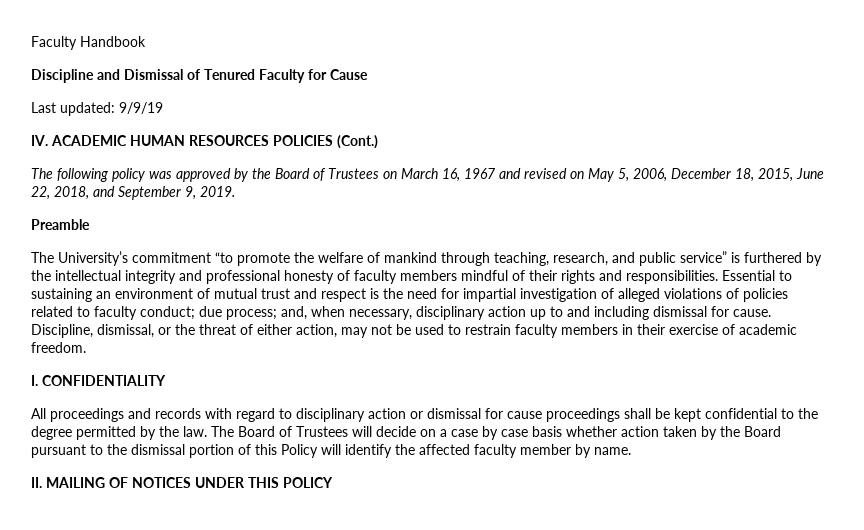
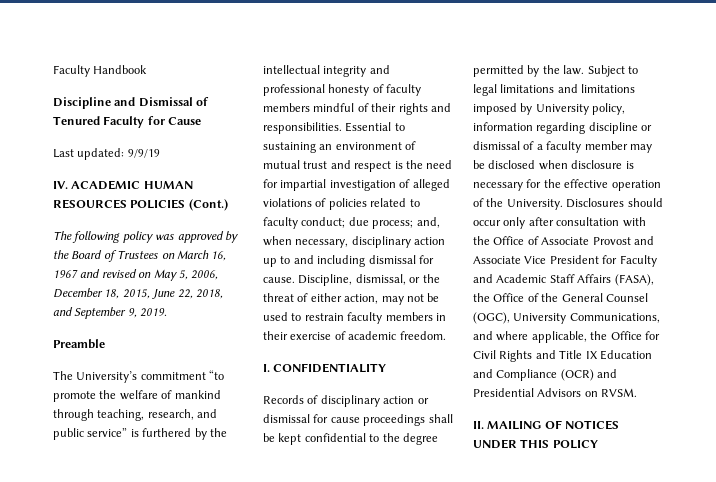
[31,408,292,422] All proceedings and records with regard to -> [263,395,319,404] Records of
[211,426,781,440] [31,444,631,458] The Board of Trustees will decide on a case by case basis whether action taken by the Board pursuant to the dismissal portion of this Policy will identify the affected faculty member by name. -> [587,65,638,77] [473,84,636,96] [473,103,626,115] [473,122,653,134] [473,141,652,153] [473,160,634,170] [473,179,661,191] [473,198,663,210] [473,217,646,229] [473,236,654,245] [473,255,657,267] [473,274,654,286] [473,293,648,302] [473,312,660,324] [473,331,660,343] [473,350,652,362] [473,369,618,381] [473,388,638,397] Subject to legal limitations and limitations imposed by University policy, information regarding discipline or dismissal of a faculty member may be disclosed when disclosure is necessary for the effective operation of the University. Disclosures should occur only after consultation with the Office of Associate Provost and Associate Vice President for Faculty and Academic Staff Affairs (FASA), the Office of the General Counsel (OGC), University Communications, and where applicable, the Office for Civil Rights and Title IX Education and Compliance (OCR) and Presidential Advisors on RVSM.

